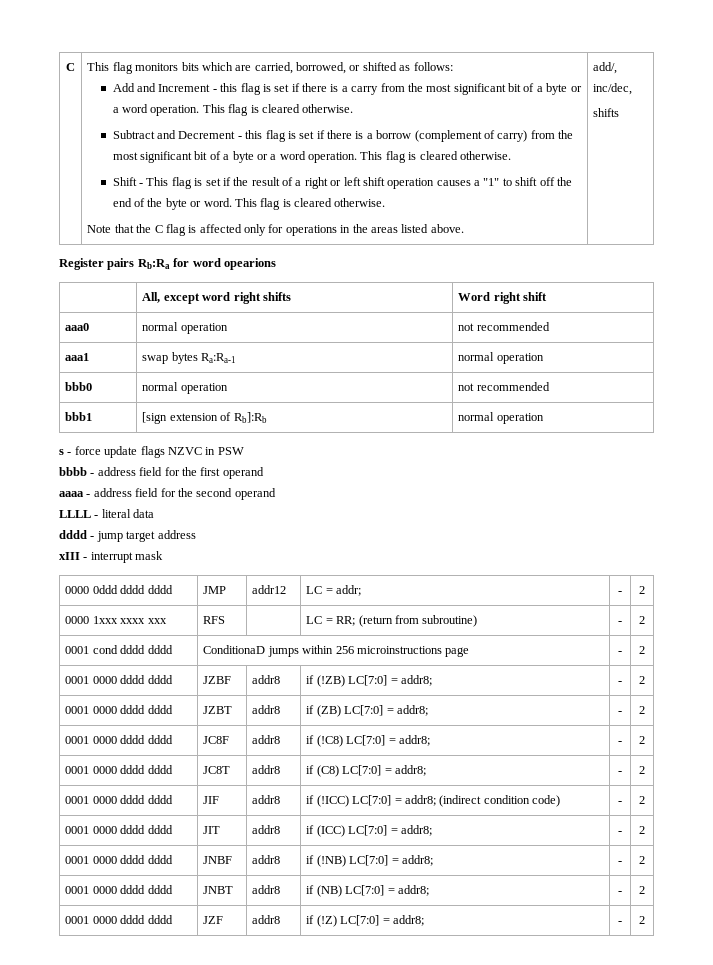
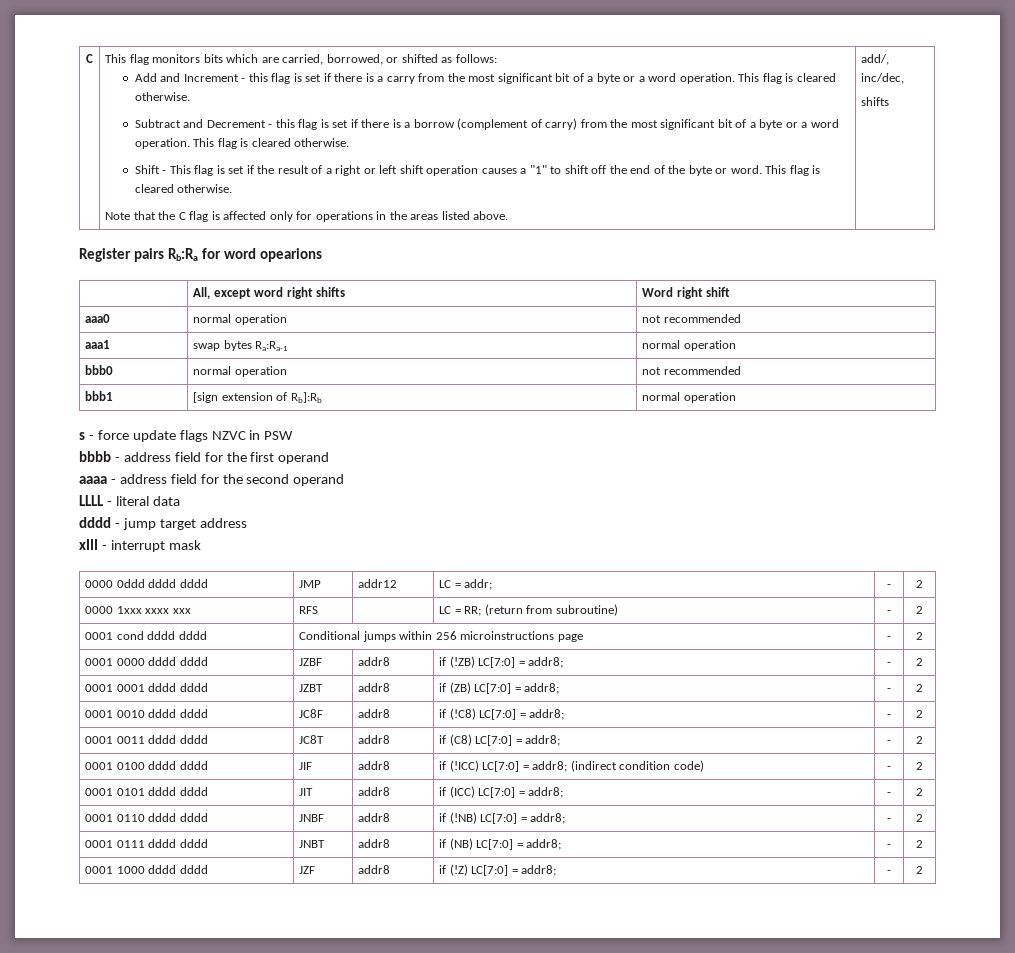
[203,645,266,654] ConditionaD -> [299,631,361,640] Conditional
[92,706,117,714] 0000 -> [116,684,145,692] 0001
[92,736,117,744] 0000 -> [116,710,145,718] 0010
[92,766,117,774] 0000 -> [116,736,145,744] 0011
[92,796,117,804] 0000 -> [116,762,145,770] 0100
[92,826,117,834] 0000 -> [116,788,145,796] 0101
[92,856,117,864] 0000 -> [116,814,145,822] 0110
[92,886,117,894] 0000 -> [116,840,145,848] 0111
[92,916,117,924] 0000 -> [116,866,145,874] 1000

